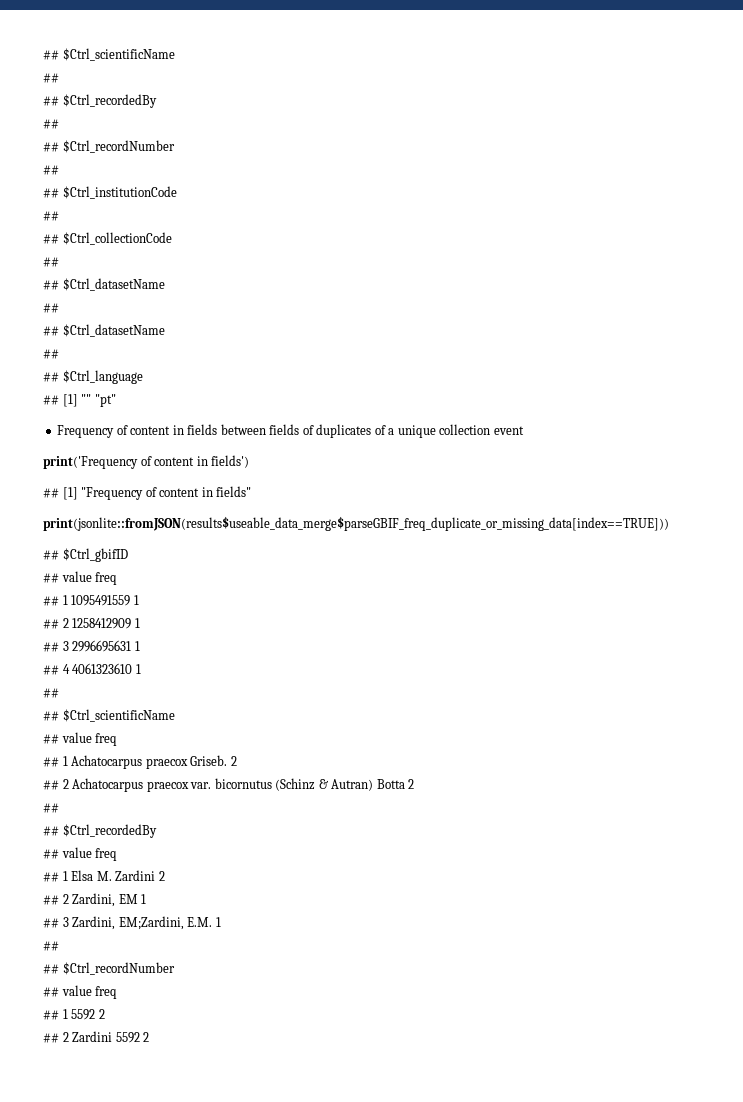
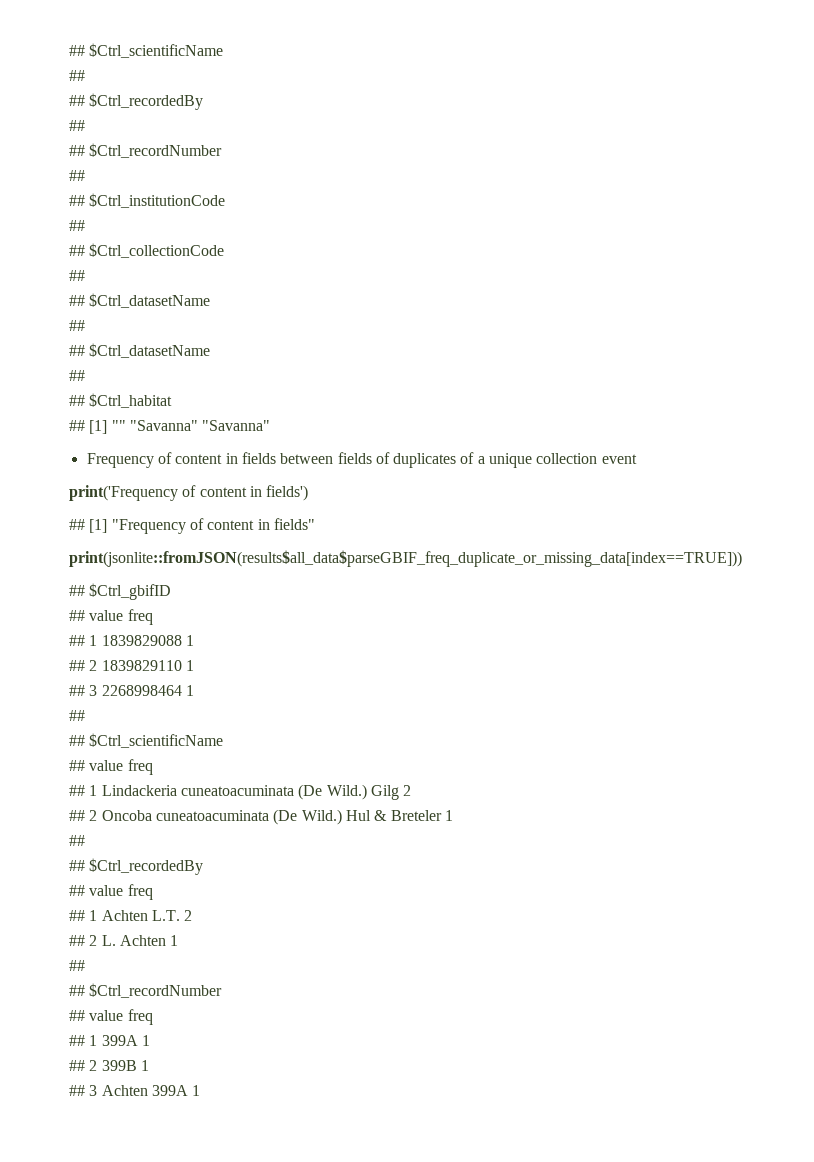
[62,370,143,384] $Ctrl_language -> [89,393,173,408] $Ctrl_habitat
[94,394,116,407] "pt" -> [129,420,271,431] "Savanna" "Savanna"
[43,516,669,531] print(jsonlite::fromJSON(results$useable_data_merge$parseGBIF_freq_duplicate_or_missing_data[index==TRUE])) -> [69,550,742,567] print(jsonlite::fromJSON(results$all_data$parseGBIF_freq_duplicate_or_missing_data[index==TRUE]))
[71,595,139,606] [43,618,140,629] [43,640,140,652] [43,663,133,675] 1095491559 1 // ## 2 1258412909 1 // ## 3 2996695631 1 // ## 4 4061323610 -> [101,635,194,646] [69,660,194,671] [69,685,182,696] 1839829088 1 // ## 2 1839829110 1 // ## 3 2268998464
[71,755,237,769] [43,778,415,792] Achatocarpus praecox Griseb. 2 // ## 2 Achatocarpus praecox var. bicornutus (Schinz & Autran) Botta 2 -> [101,784,412,800] [69,809,453,825] Lindackeria cuneatoacuminata (De Wild.) Gilg 2 // ## 2 Oncoba cuneatoacuminata (De Wild.) Hul & Breteler 1
[71,870,165,881] [43,893,147,907] [43,916,213,930] Elsa M. Zardini 2 // ## 2 Zardini, EM 1 // ## 3 Zardini, EM;Zardini, E.M. -> [101,910,193,921] [69,935,166,946] Achten L.T. 2 // ## 2 L. Achten
[71,1009,105,1020] [43,1031,150,1043] 5592 2 // ## 2 Zardini 5592 2 -> [101,1035,150,1046] [69,1060,149,1071] [69,1085,201,1096] 399A 1 // ## 2 399B 1 // ## 3 Achten 399A 1

